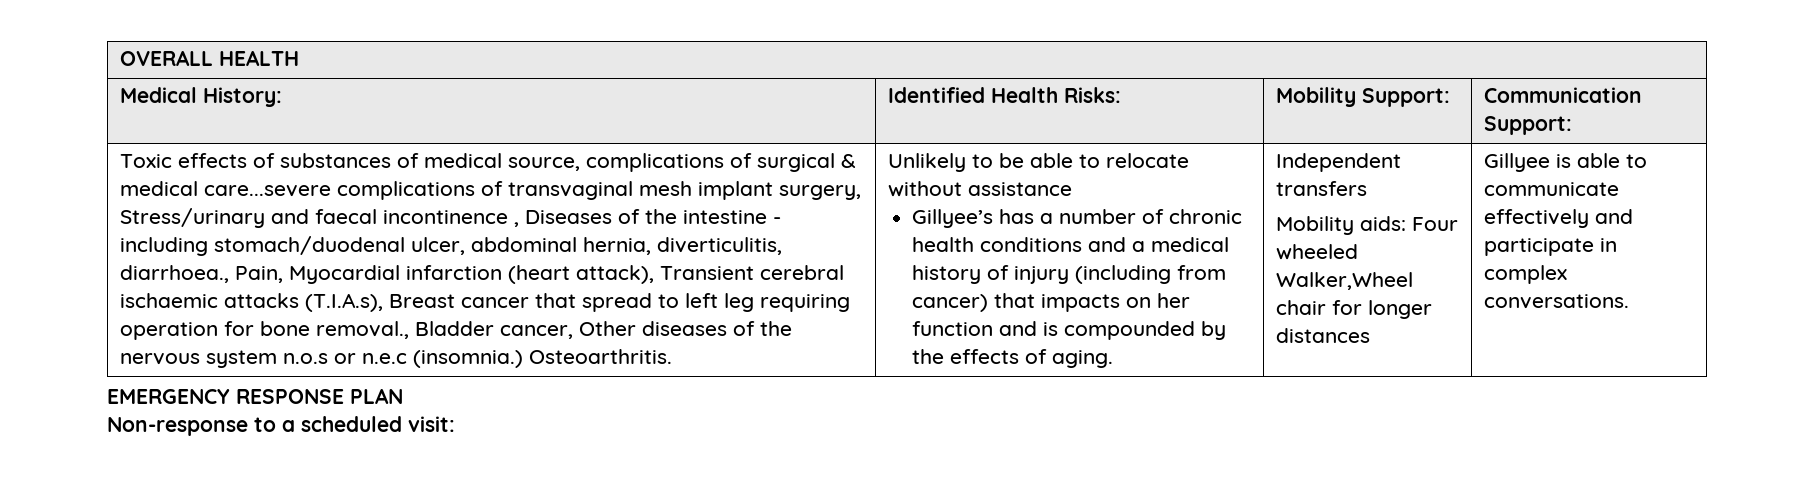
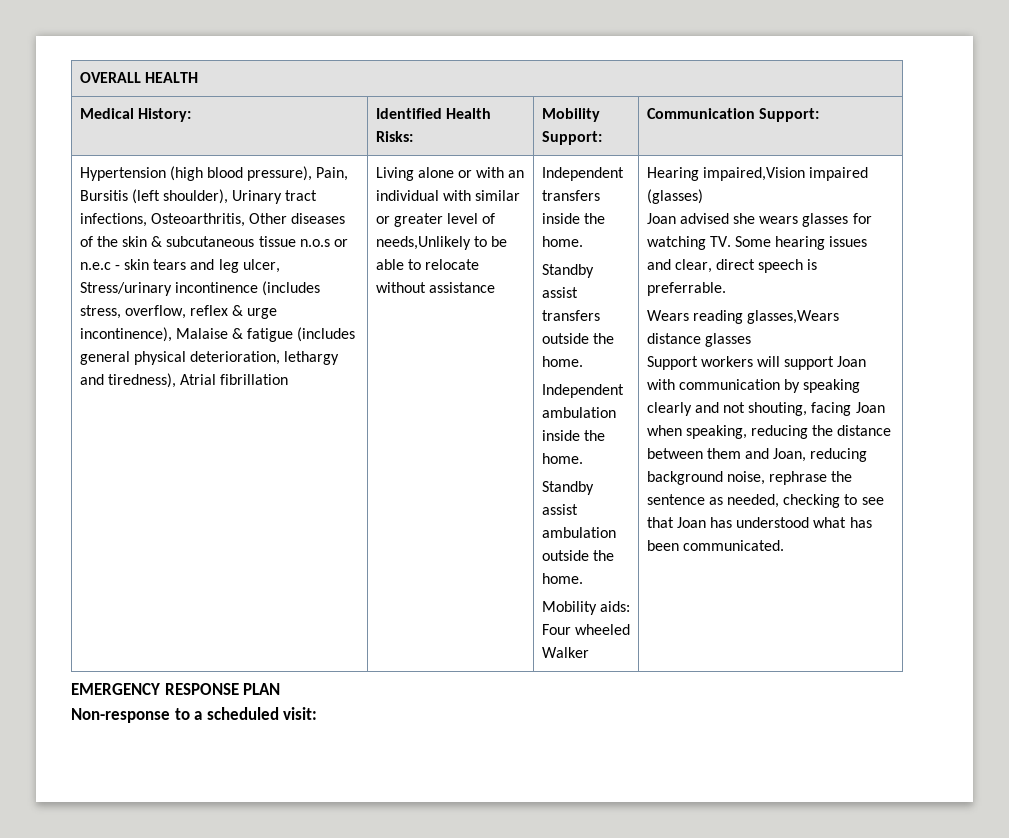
[120,153,857,172] [120,181,862,200] [120,208,782,228] [120,236,783,256] [120,265,845,284] [120,293,851,312] [120,321,793,340] [120,349,673,368] [888,153,967,172] Toxic effects of substances of medical source, complications of surgical & medical care...severe complications of transvaginal mesh implant surgery, Stress/urinary and faecal incontinence , Diseases of the intestine - including stomach/duodenal ulcer, abdominal hernia, diverticulitis, diarrhoea., Pain, Myocardial infarction (heart attack), Transient cerebral ischaemic attacks (T.I.A.s), Breast cancer that spread to left leg requiring operation for bone removal., Bladder cancer, Other diseases of the nervous system n.o.s or n.e.c (insomnia.) Osteoarthritis. | Unlikely -> [79,166,349,181] [79,189,318,204] [79,213,346,227] [79,236,348,247] [79,259,280,273] [79,281,321,296] [79,305,278,319] [79,327,356,342] [79,351,340,365] [79,373,289,388] [375,167,525,181] [375,190,521,201] [375,213,496,227] [375,236,471,250] Hypertension (high blood pressure), Pain, Bursitis (left shoulder), Urinary tract infections, Osteoarthritis, Other diseases of the skin & subcutaneous tissue n.o.s or n.e.c - skin tears and leg ulcer, Stress/urinary incontinence (includes stress, overflow, reflex & urge incontinence), Malaise & fatigue (includes general physical deterioration, lethargy and tiredness), Atrial fibrillation | Living alone or with an individual with similar or greater level of needs,Unlikely
[911,209,1242,228] [911,237,1229,252] [911,265,1226,284] [911,293,1190,312] [911,321,1226,340] [911,349,1113,368] [1276,153,1402,172] [1276,181,1368,196] [1276,216,1459,235] [1276,244,1359,260] [1276,272,1414,290] [1276,300,1433,319] [1276,328,1371,343] [1484,153,1648,172] [1484,182,1620,196] [1484,209,1634,228] [1484,238,1618,256] [1484,265,1568,284] [1484,294,1630,309] // Gillyee’s has a number of chronic health conditions and a medical history of injury (including from cancer) that impacts on her function and is compounded by the effects of aging. | Independent transfers // Mobility aids: Four wheeled Walker,Wheel chair for longer distances | Gillyee is able to communicate effectively and participate in complex conversations. -> [541,167,624,181] [541,190,600,201] [541,213,605,224] [541,236,583,247] [541,264,594,278] [541,287,578,298] [541,310,600,321] [541,333,614,344] [541,356,583,367] [541,384,624,398] [541,407,616,418] [541,430,605,441] [541,453,583,464] [541,481,594,495] [541,504,578,515] [541,527,616,538] [541,550,614,561] [541,573,583,584] [541,601,630,615] [541,624,630,635] [541,647,589,658] [646,167,869,181] [646,189,703,204] [646,213,872,227] [646,236,868,250] [646,259,818,273] [646,282,726,296] [646,310,840,324] [646,333,751,347] [646,356,867,370] [646,379,861,393] [646,402,885,416] [646,425,892,439] [646,448,868,462] [646,471,853,485] [646,494,884,508] [646,517,872,528] [646,540,784,551] | Independent transfers inside the home. // Standby assist transfers outside the home. // Independent ambulation inside the home. // Standby assist ambulation outside the home. // Mobility aids: Four wheeled Walker | Hearing impaired,Vision impaired (glasses) // Joan advised she wears glasses for watching TV. Some hearing issues and clear, direct speech is preferrable. // Wears reading glasses,Wears distance glasses // Support workers will support Joan with communication by speaking clearly and not shouting, facing Joan when speaking, reducing the distance between them and Joan, reducing background noise, rephrase the sentence as needed, checking to see that Joan has understood what has been communicated.

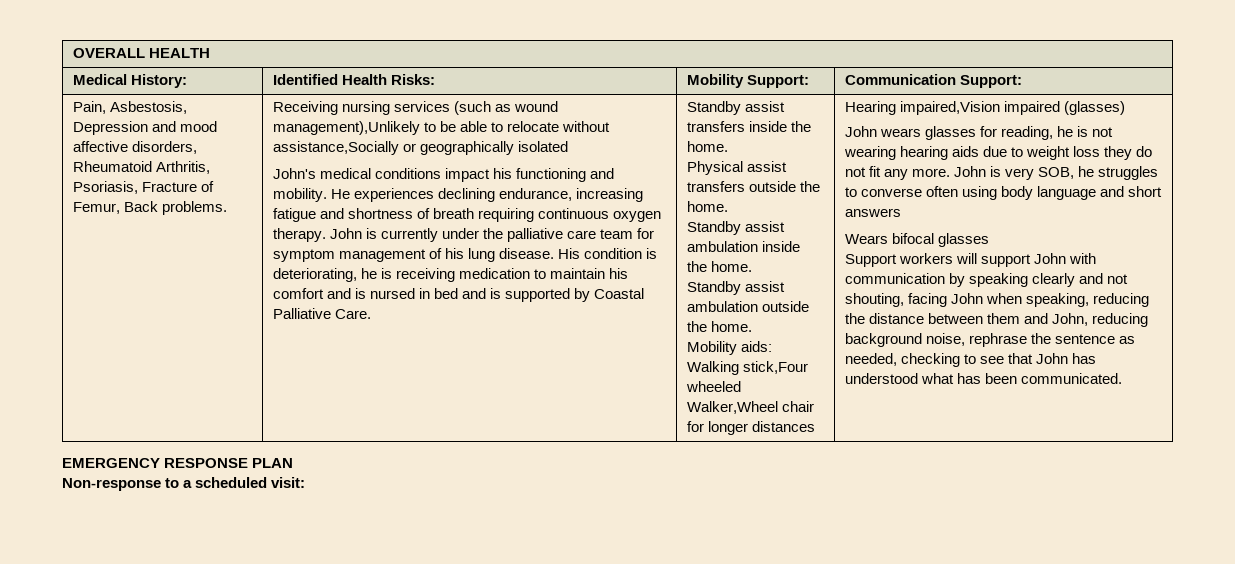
[79,166,349,181] [79,189,318,204] [79,213,346,227] [79,236,348,247] [79,259,280,273] [79,281,321,296] [79,305,278,319] [79,327,356,342] [79,351,340,365] [79,373,289,388] [375,167,525,181] [375,190,521,201] [375,213,496,227] [375,236,471,250] Hypertension (high blood pressure), Pain, Bursitis (left shoulder), Urinary tract infections, Osteoarthritis, Other diseases of the skin & subcutaneous tissue n.o.s or n.e.c - skin tears and leg ulcer, Stress/urinary incontinence (includes stress, overflow, reflex & urge incontinence), Malaise & fatigue (includes general physical deterioration, lethargy and tiredness), Atrial fibrillation | Living alone or with an individual with similar or greater level of needs,Unlikely -> [72,101,188,114] [72,121,218,135] [72,141,198,154] [72,161,211,174] [72,181,215,194] [72,201,228,215] [272,101,559,115] [272,121,420,135] Pain, Asbestosis, Depression and mood affective disorders, Rheumatoid Arthritis, Psoriasis, Fracture of Femur, Back problems. | Receiving nursing services (such as wound management),Unlikely
[428,282,495,293] [541,167,624,181] assistance | Independent -> [272,141,569,155] [272,168,615,182] [272,188,644,202] [272,208,662,222] [272,228,655,242] [272,248,658,262] [272,268,629,282] [272,288,645,302] [272,308,372,319] [686,101,786,115] assistance,Socially or geographically isolated // John's medical conditions impact his functioning and mobility. He experiences declining endurance, increasing fatigue and shortness of breath requiring continuous oxygen therapy. John is currently under the palliative care team for symptom management of his lung disease. His condition is deteriorating, he is receiving medication to maintain his comfort and is nursed in bed and is supported by Coastal Palliative Care. | Standby assist
[541,264,594,278] Standby -> [686,161,743,175] Physical
[541,384,624,398] Independent -> [686,221,786,235] Standby assist
[541,624,630,635] [541,647,589,658] [646,167,869,181] [646,189,703,204] [646,213,872,227] [646,236,868,250] [646,259,818,273] [646,282,726,296] [646,310,840,324] [646,333,701,344] Four wheeled Walker | Hearing impaired,Vision impaired (glasses) // Joan advised she wears glasses for watching TV. Some hearing issues and clear, direct speech is preferrable. // Wears reading glasses,Wears distance -> [686,361,809,375] [685,381,741,392] [686,401,815,414] [686,421,816,435] [844,101,1126,115] [844,126,1114,140] [843,146,1153,160] [844,166,1159,180] [844,186,1163,200] [844,208,901,217] [844,233,935,244] Walking stick,Four wheeled Walker,Wheel chair for longer distances | Hearing impaired,Vision impaired (glasses) // John wears glasses for reading, he is not wearing hearing aids due to weight loss they do not fit any more. John is very SOB, he struggles to converse often using body language and short answers // Wears bifocal
[837,356,867,367] Joan -> [1034,253,1067,264] John
[855,402,885,413] Joan -> [951,293,984,304] John
[773,448,807,462] Joan, -> [1052,313,1089,326] John,
[676,517,706,528] Joan -> [1036,353,1069,364] John

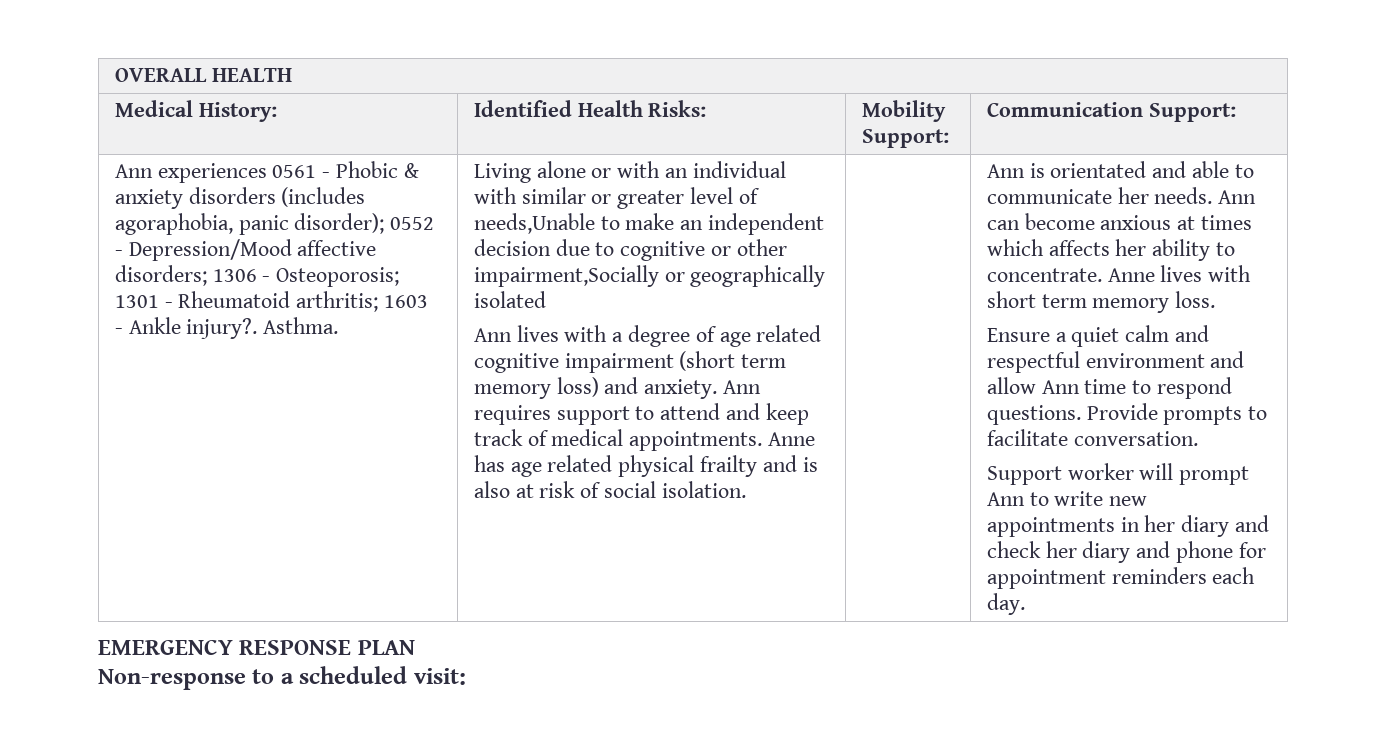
[72,101,188,114] [72,121,218,135] [72,141,198,154] [72,161,211,174] [72,181,215,194] [72,201,228,215] [272,101,559,115] [272,121,611,135] [272,141,569,155] [272,168,615,182] [272,188,644,202] [272,208,662,222] [272,228,655,242] [272,248,658,262] [272,268,629,282] [272,288,645,302] [272,308,372,319] [686,101,786,115] [686,121,812,132] [686,141,728,152] [686,161,788,175] [686,181,821,192] [686,201,728,212] [686,221,786,235] [686,241,801,252] [686,261,753,272] [686,281,786,295] [686,301,810,312] [686,321,753,332] [686,341,773,355] [686,361,809,375] [685,381,741,392] [686,401,815,414] [686,421,816,435] [844,101,1126,115] [844,126,1114,140] [843,146,1153,160] [844,166,1159,180] [844,186,1163,200] [844,208,901,217] [844,233,990,247] [844,253,1097,267] [844,273,1129,287] [844,293,1150,307] [844,313,1149,327] [844,333,1136,347] [844,353,1097,367] [844,373,1123,384] Pain, Asbestosis, Depression and mood affective disorders, Rheumatoid Arthritis, Psoriasis, Fracture of Femur, Back problems. | Receiving nursing services (such as wound management),Unlikely to be able to relocate without assistance,Socially or geographically isolated // John's medical conditions impact his functioning and mobility. He experiences declining endurance, increasing fatigue and shortness of breath requiring continuous oxygen therapy. John is currently under the palliative care team for symptom management of his lung disease. His condition is deteriorating, he is receiving medication to maintain his comfort and is nursed in bed and is supported by Coastal Palliative Care. | Standby assist transfers inside the home. // Physical assist transfers outside the home. // Standby assist ambulation inside the home. // Standby assist ambulation outside the home. // Mobility aids: Walking stick,Four wheeled Walker,Wheel chair for longer distances | Hearing impaired,Vision impaired (glasses) // John wears glasses for reading, he is not wearing hearing aids due to weight loss they do not fit any more. John is very SOB, he struggles to converse often using body language and short answers // Wears bifocal glasses // Support workers will support John with communication by speaking clearly and not shouting, facing John when speaking, reducing the distance between them and John, reducing background noise, rephrase the sentence as needed, checking to see that John has understood what has been communicated. -> [114,161,419,183] [114,187,366,209] [114,213,435,235] [114,239,377,261] [114,265,400,287] [114,291,429,312] [114,317,339,339] [473,161,786,183] [473,187,760,209] [473,213,825,235] [473,239,787,261] [473,265,826,287] [473,291,546,308] [473,325,822,347] [473,351,787,373] [473,377,762,399] [473,403,809,425] [473,429,816,451] [473,455,818,477] [473,481,746,498] [986,161,1254,178] [986,187,1257,204] [986,213,1253,230] [986,239,1236,261] [986,265,1252,282] [986,291,1216,313] [986,325,1210,347] [986,351,1245,373] [986,377,1233,399] [986,403,1268,425] [986,429,1198,446] [986,463,1250,485] [986,491,1148,506] [986,515,1270,537] [986,541,1266,563] [986,567,1256,589] [986,593,1025,615] Ann experiences 0561 - Phobic & anxiety disorders (includes agoraphobia, panic disorder); 0552 - Depression/Mood affective disorders; 1306 - Osteoporosis; 1301 - Rheumatoid arthritis; 1603 - Ankle injury?. Asthma. | Living alone or with an individual with similar or greater level of needs,Unable to make an independent decision due to cognitive or other impairment,Socially or geographically isolated // Ann lives with a degree of age related cognitive impairment (short term memory loss) and anxiety. Ann requires support to attend and keep track of medical appointments. Anne has age related physical frailty and is also at risk of social isolation. | | Ann is orientated and able to communicate her needs. Ann can become anxious at times which affects her ability to concentrate. Anne lives with short term memory loss. // Ensure a quiet calm and respectful environment and allow Ann time to respond questions. Provide prompts to facilitate conversation. // Support worker will prompt Ann to write new appointments in her diary and check her diary and phone for appointment reminders each day.

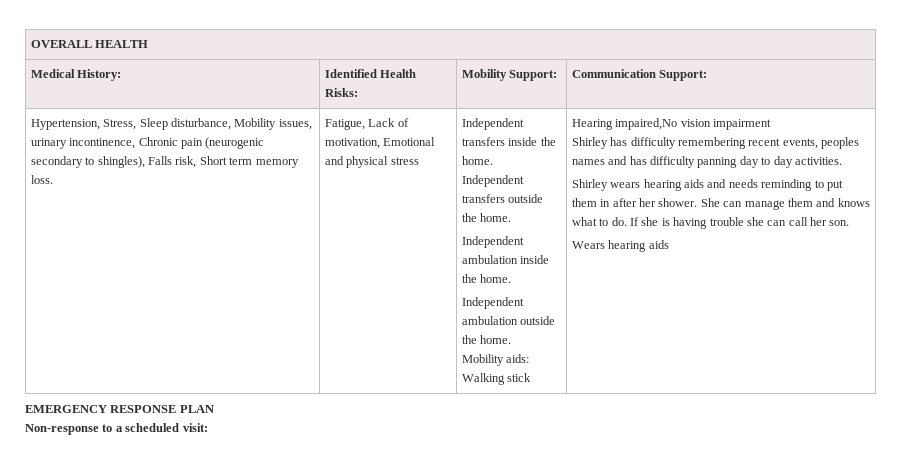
[114,161,419,183] [114,187,366,209] [114,213,435,235] [114,239,377,261] [114,265,400,287] [114,291,429,312] [114,317,339,339] [473,161,786,183] [473,187,760,209] [473,213,825,235] [473,239,787,261] [473,265,826,287] [473,291,546,308] [473,325,822,347] [473,351,787,373] [473,377,762,399] [473,403,809,425] [473,429,816,451] [473,455,818,477] [473,481,746,498] [986,161,1254,178] [986,187,1257,204] [986,213,1253,230] [986,239,1236,261] [986,265,1252,282] [986,291,1216,313] [986,325,1210,347] [986,351,1245,373] [986,377,1233,399] [986,403,1268,425] [986,429,1198,446] [986,463,1250,485] [986,491,1148,506] [986,515,1270,537] [986,541,1266,563] [986,567,1256,589] [986,593,1025,615] Ann experiences 0561 - Phobic & anxiety disorders (includes agoraphobia, panic disorder); 0552 - Depression/Mood affective disorders; 1306 - Osteoporosis; 1301 - Rheumatoid arthritis; 1603 - Ankle injury?. Asthma. | Living alone or with an individual with similar or greater level of needs,Unable to make an independent decision due to cognitive or other impairment,Socially or geographically isolated // Ann lives with a degree of age related cognitive impairment (short term memory loss) and anxiety. Ann requires support to attend and keep track of medical appointments. Anne has age related physical frailty and is also at risk of social isolation. | | Ann is orientated and able to communicate her needs. Ann can become anxious at times which affects her ability to concentrate. Anne lives with short term memory loss. // Ensure a quiet calm and respectful environment and allow Ann time to respond questions. Provide prompts to facilitate conversation. // Support worker will prompt Ann to write new appointments in her diary and check her diary and phone for appointment reminders each day. -> [30,118,312,130] [30,137,265,149] [30,156,299,168] [30,175,53,184] [324,118,409,130] [324,137,436,149] [324,156,419,168] [461,118,524,130] [461,137,556,146] [461,156,493,165] [461,175,524,187] [461,194,544,203] [461,213,512,222] [461,236,524,248] [461,255,550,264] [461,274,512,283] [461,297,524,309] [461,316,556,325] [461,335,512,344] [461,354,530,366] [461,373,532,385] [571,118,772,130] [571,137,860,149] [571,156,842,168] [571,179,843,191] [571,198,870,210] [571,217,850,229] [571,240,669,252] Hypertension, Stress, Sleep disturbance, Mobility issues, urinary incontinence, Chronic pain (neurogenic secondary to shingles), Falls risk, Short term memory loss. | Fatigue, Lack of motivation, Emotional and physical stress | Independent transfers inside the home. // Independent transfers outside the home. // Independent ambulation inside the home. // Independent ambulation outside the home. // Mobility aids: Walking stick | Hearing impaired,No vision impairment // Shirley has difficulty remembering recent events, peoples names and has difficulty panning day to day activities. // Shirley wears hearing aids and needs reminding to put them in after her shower. She can manage them and knows what to do. If she is having trouble she can call her son. // Wears hearing aids

